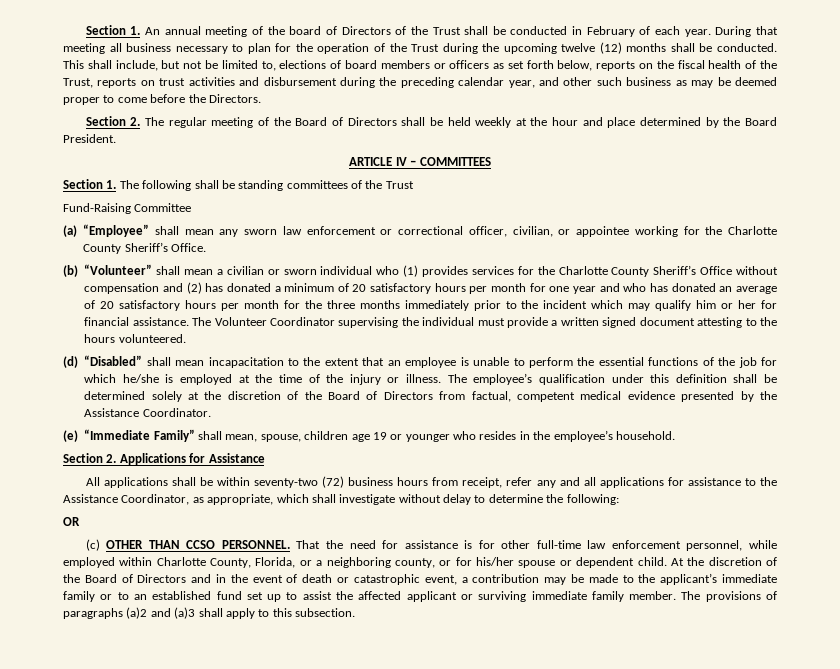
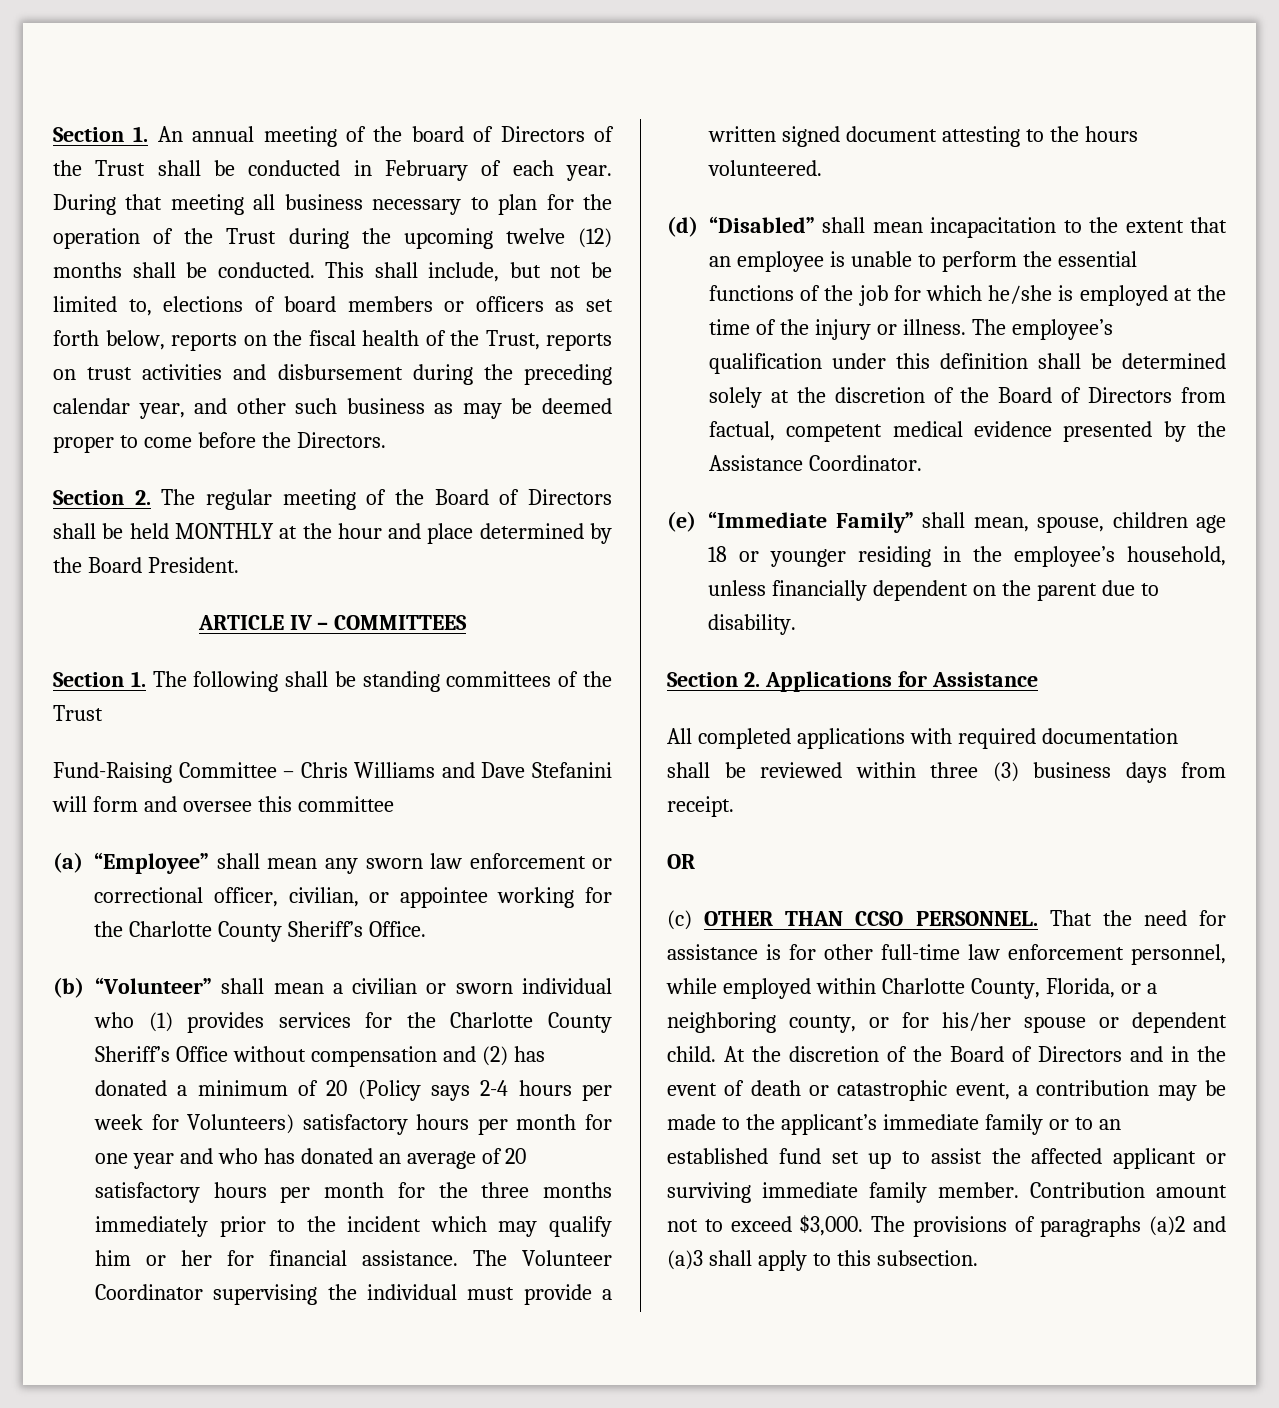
[475,117,512,128] weekly -> [174,523,274,539] MONTHLY
(192, 207) none -> [283,762,612,778] [52,796,394,812] – Chris Williams and Dave Stefanini will form and oversee this committee
(367, 288) none -> [357,1080,612,1101] [94,1114,295,1134] (Policy says 2-4 hours per week for Volunteers)
[372,432,387,440] 19 -> [708,546,728,562] 18
[453,431,517,440] who resides -> [858,546,932,567] residing
[615,431,675,440] household. -> [1127,546,1226,566] [708,580,1160,601] [708,614,797,635] household, unless financially dependent on the parent due to disability.
[103,476,778,488] [63,494,619,505] applications shall be within seventy-two (72) business hours from receipt, refer any and all applications for assistance to the Assistance Coordinator, as appropriate, which shall investigate without delay to determine the following: -> [697,728,1178,749] [667,762,1226,783] [667,796,734,817] completed applications with required documentation shall be reviewed within three (3) business days from receipt.
(677, 595) none -> [1030,1182,1227,1198] [667,1215,864,1236] Contribution amount not to exceed $3,000.

